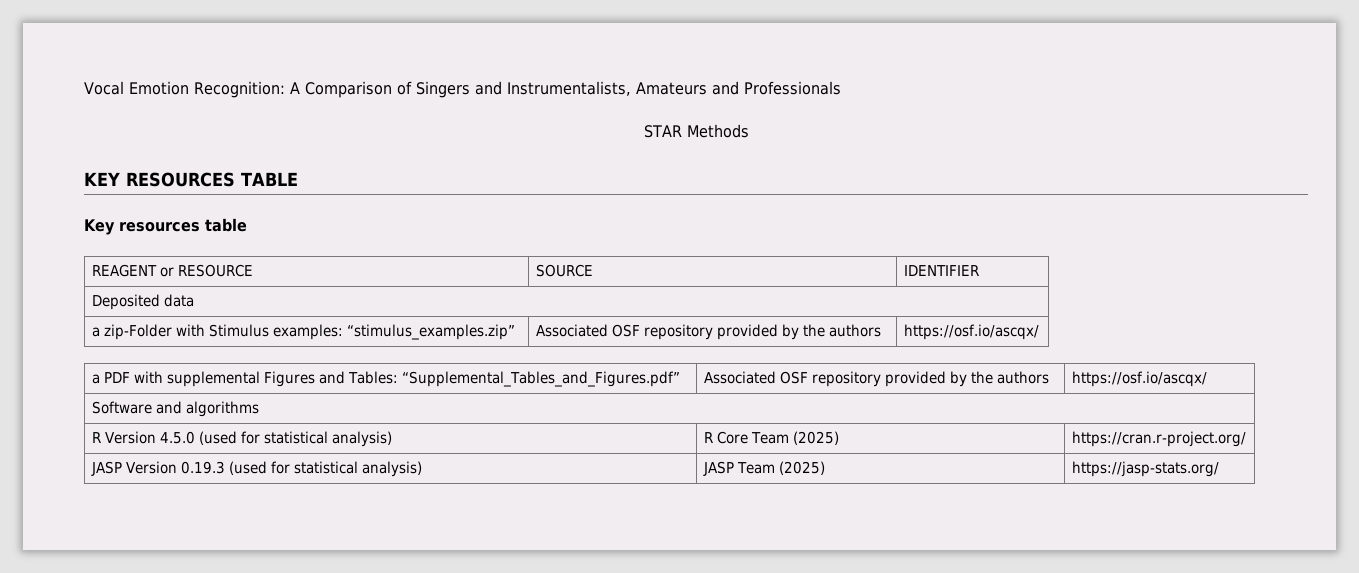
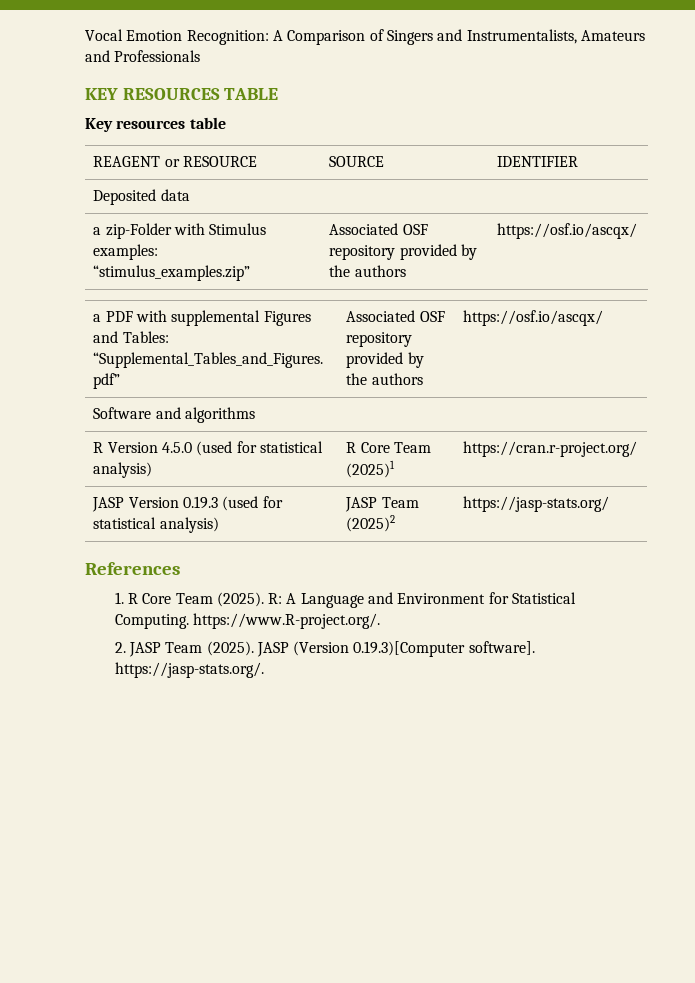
[643,124,749,138] // STAR Methods -> (201, 56) none
[792,431,839,445] (2025) -> [346,460,396,478] (2025)1
[778,461,825,475] (2025) -> [346,515,396,532] (2025)2
(1219, 469) none -> [85,562,180,575] [114,592,577,608] [114,613,380,629] [114,641,535,657] [114,662,264,678] // References // 1. R Core Team (2025). R: A Language and Environment for Statistical Computing. https://www.R-project.org/. // 2. JASP Team (2025). JASP (Version 0.19.3)[Computer software]. https://jasp-stats.org/.

